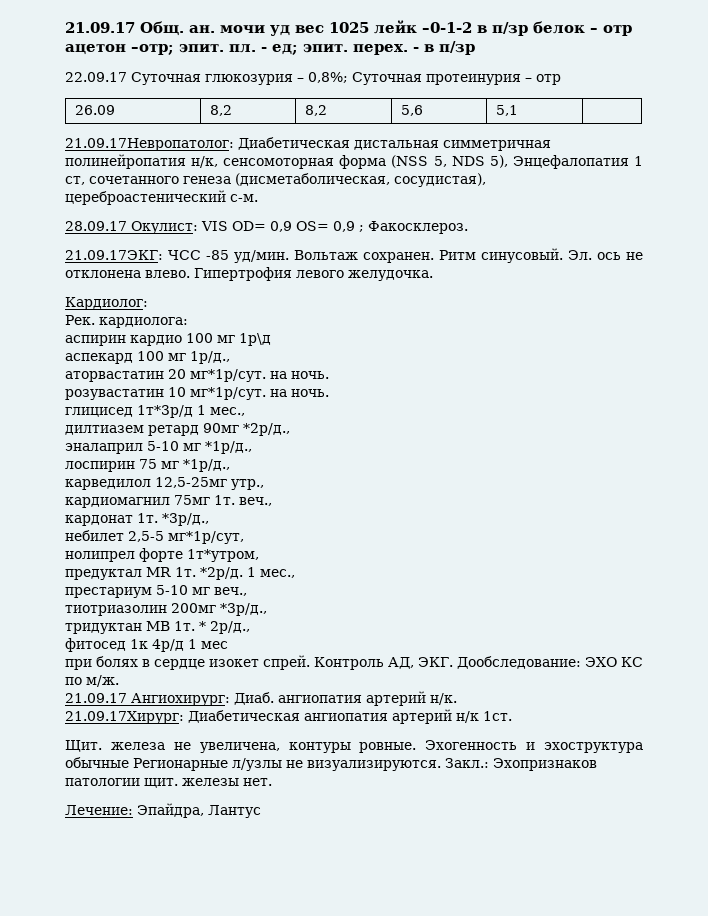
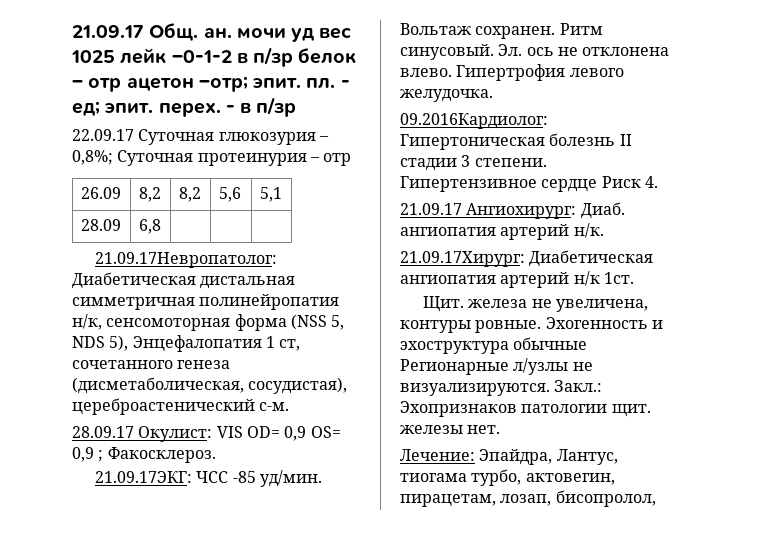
(519, 110) none -> [80,219,121,231] [138,219,161,234] // 28.09 | 6,8 | |
[65,297,148,310] [65,315,188,328] [65,333,271,346] [65,351,230,364] [65,369,329,382] [65,387,329,400] [65,405,245,418] [65,423,290,436] [65,441,252,454] [65,459,230,472] [65,477,264,490] [65,495,272,508] [65,513,209,526] [65,530,244,544] [65,548,259,562] [65,567,295,580] [65,585,247,598] [65,603,267,616] [65,621,250,634] [65,638,228,652] [65,655,643,670] [65,675,119,687] Кардиолог: // Рек. кардиолога: // аспирин кардио 100 мг 1р\д // аспекард 100 мг 1р/д., // аторвастатин 20 мг*1р/сут. на ночь. // розувастатин 10 мг*1р/сут. на ночь. // глицисед 1т*3р/д 1 мес., // дилтиазем ретард 90мг *2р/д., // эналаприл 5-10 мг *1р/д., // лоспирин 75 мг *1р/д., // карведилол 12,5-25мг утр., // кардиомагнил 75мг 1т. веч., // кардонат 1т. *3р/д., // небилет 2,5-5 мг*1р/сут, // нолипрел форте 1т*утром, // предуктал МR 1т. *2р/д. 1 мес., // престариум 5-10 мг веч., // тиотриазолин 200мг *3р/д., // тридуктан МВ 1т. * 2р/д., // фитосед 1к 4р/д 1 мес // при болях в сердце изокет спрей. Контроль АД, ЭКГ. Дообследование: ЭХО КС по м/ж. -> [400,113,548,129] [400,133,632,150] [400,155,547,171] [400,176,658,192] 09.2016Кардиолог: Гипертоническая болезнь II стадии 3 степени. Гипертензивное сердце Риск 4.
[208,805,261,818] Лантус -> [556,449,618,465] [400,469,615,486] [400,490,656,507] Лантус, тиогама турбо, актовегин, пирацетам, лозап, бисопролол,

